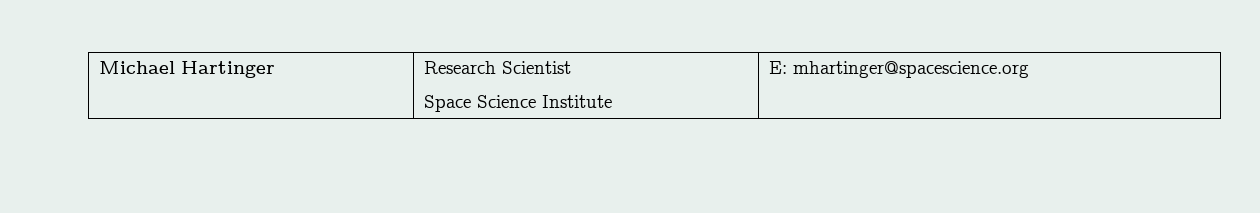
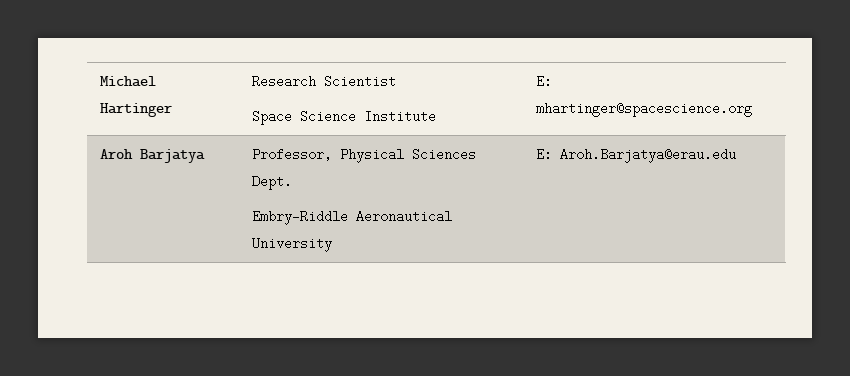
(1030, 69) none -> [99,149,205,163] [251,148,476,163] [251,175,292,190] [251,210,452,225] [251,237,332,252] [535,148,736,163] // Aroh Barjatya | Professor, Physical Sciences Dept. // Embry-Riddle Aeronautical University | E: Aroh.Barjatya@erau.edu

